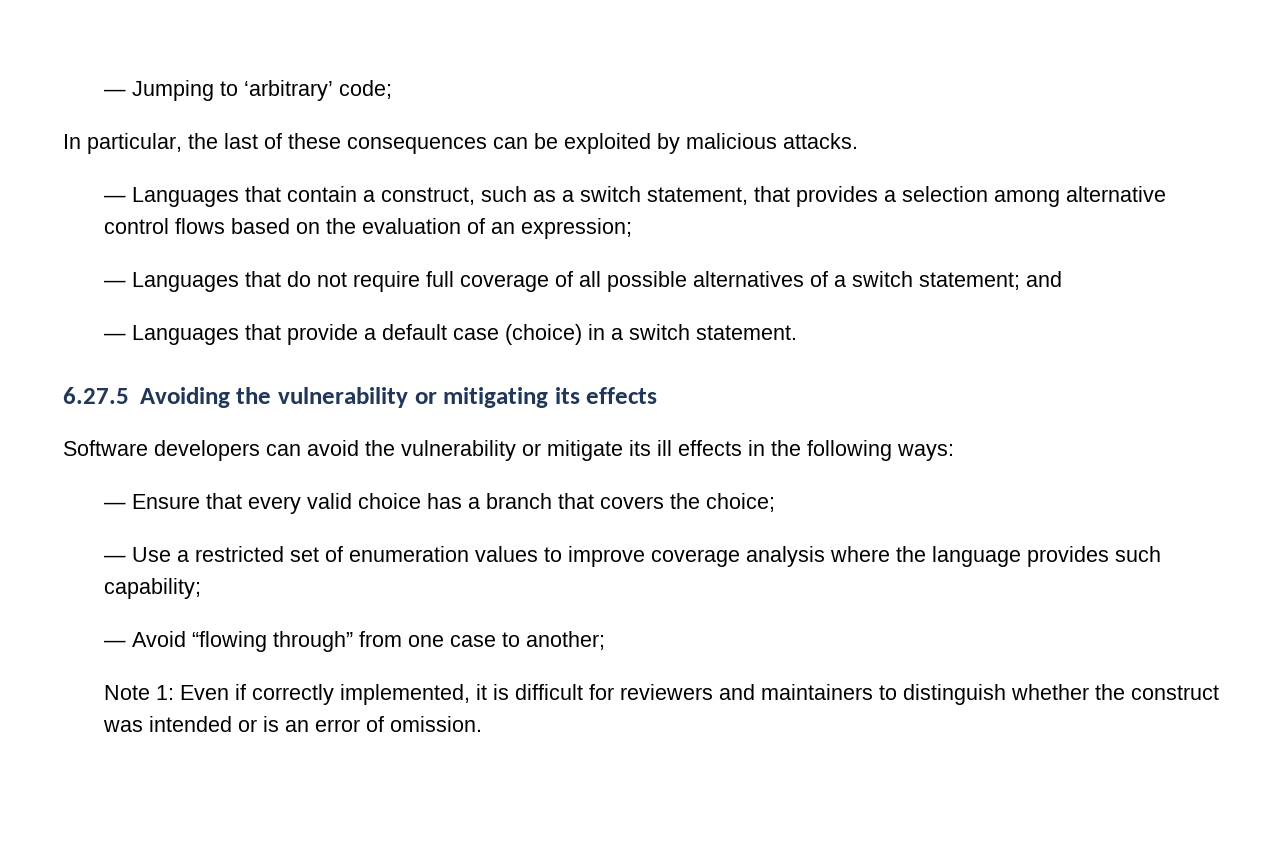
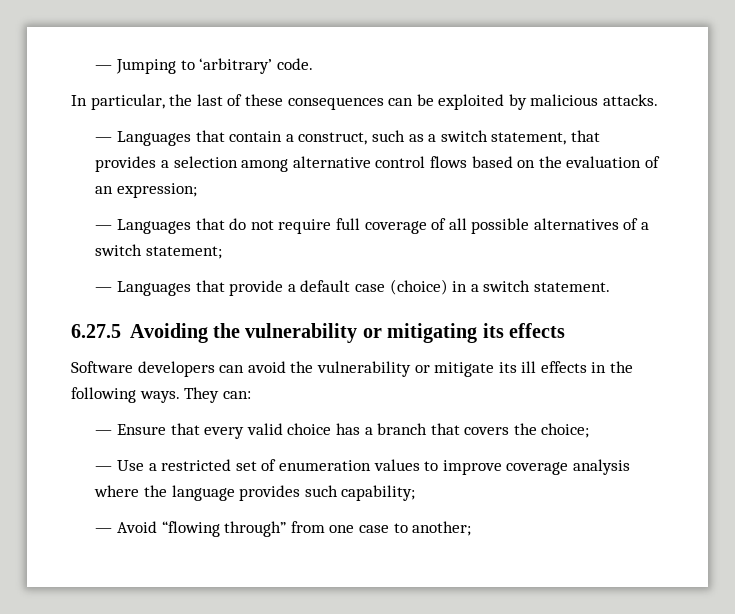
[338,80,392,99] code; -> [276,58,313,70] code.
[1025,271,1062,287] and -> (222, 252) none
[897,444,954,461] ways: -> [139,387,251,403] ways. They can:
[103,684,1219,705] [102,716,482,732] // Note 1: Even if correctly implemented, it is difficult for reviewers and maintainers to distinguish whether the construct was intended or is an error of omission. -> (472, 528) none

